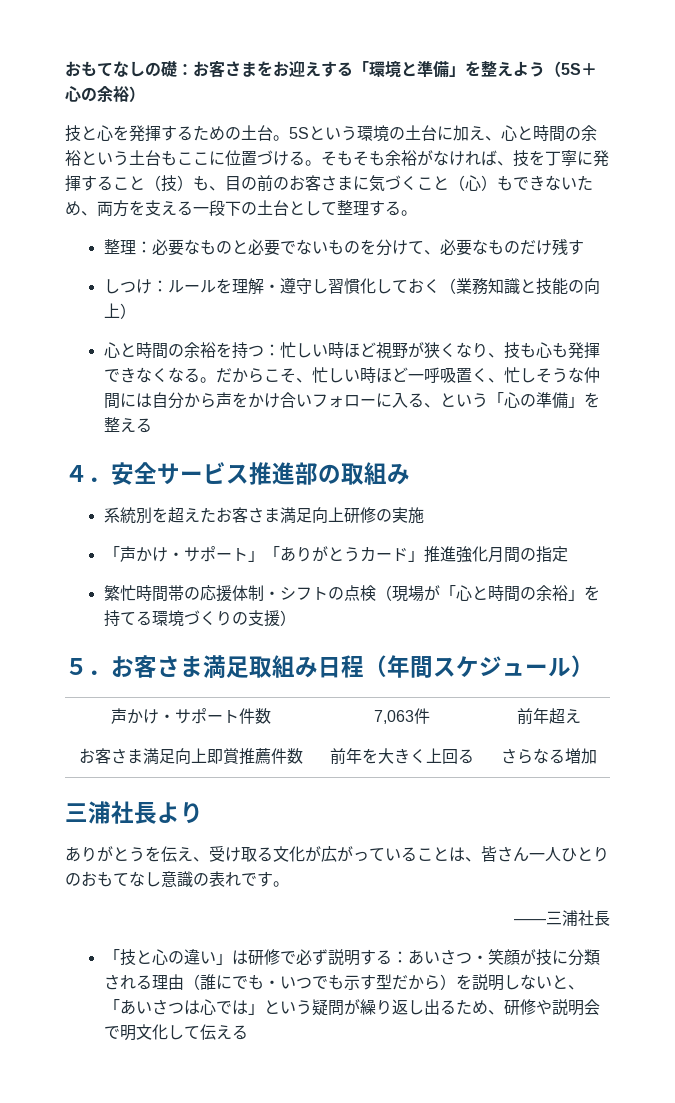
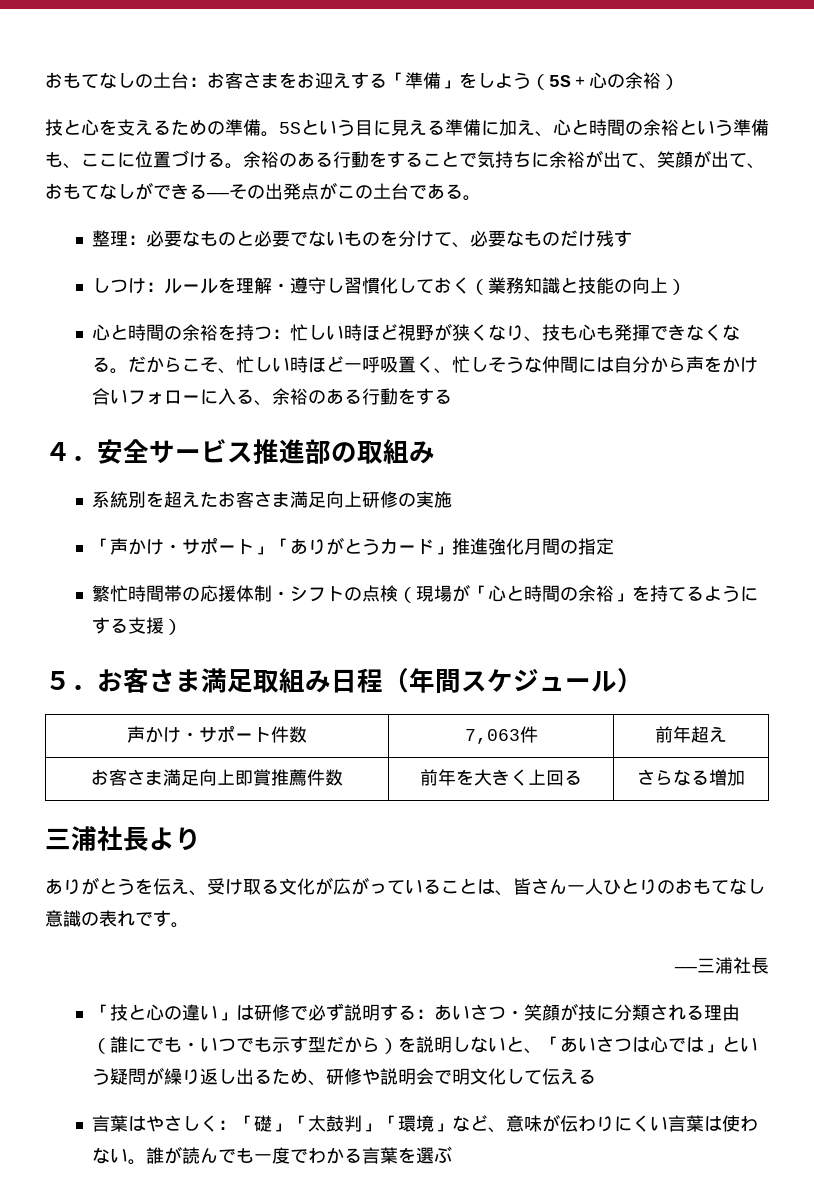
[161,60,177,77] 礎 -> [153,72,189,89] 土台
[369,60,513,78] 環境と準備」を整え -> [405,72,495,89] 準備」をし
[129,125,177,142] 発揮す -> [117,119,153,136] 支え
[241,125,273,141] 土台 -> [225,119,261,136] 準備
[357,125,437,142] 環境の土台 -> [355,119,481,136] 目に見える準備
[129,150,177,166] 土台も -> [733,119,769,136] [45,152,81,169] 準備も、
[321,150,609,167] [65,175,593,192] [65,200,385,217] そもそも余裕がなければ、技を丁寧に発揮すること（技）も、目の前のお客さまに気づくこと（心）もできないため、両方を支える一段下の土台として整理す -> [243,150,765,169] [45,182,445,200] 余裕のある行動をすることで気持ちに余裕が出て、笑顔が出て、おもてなしができる――その出発点がこの土台であ
[439,392,600,408] [103,417,136,433] という「心の準備」を整え -> [271,388,434,405] 余裕のある行動をす
[151,610,248,627] 環境づくりの -> [703,585,758,602] [91,617,128,634] ようにする
(248, 1032) none -> [91,1114,758,1133] [91,1146,452,1165] // 言葉はやさしく：「礎」「太鼓判」「環境」など、意味が伝わりにくい言葉は使わない。誰が読んでも一度でわかる言葉を選ぶ

